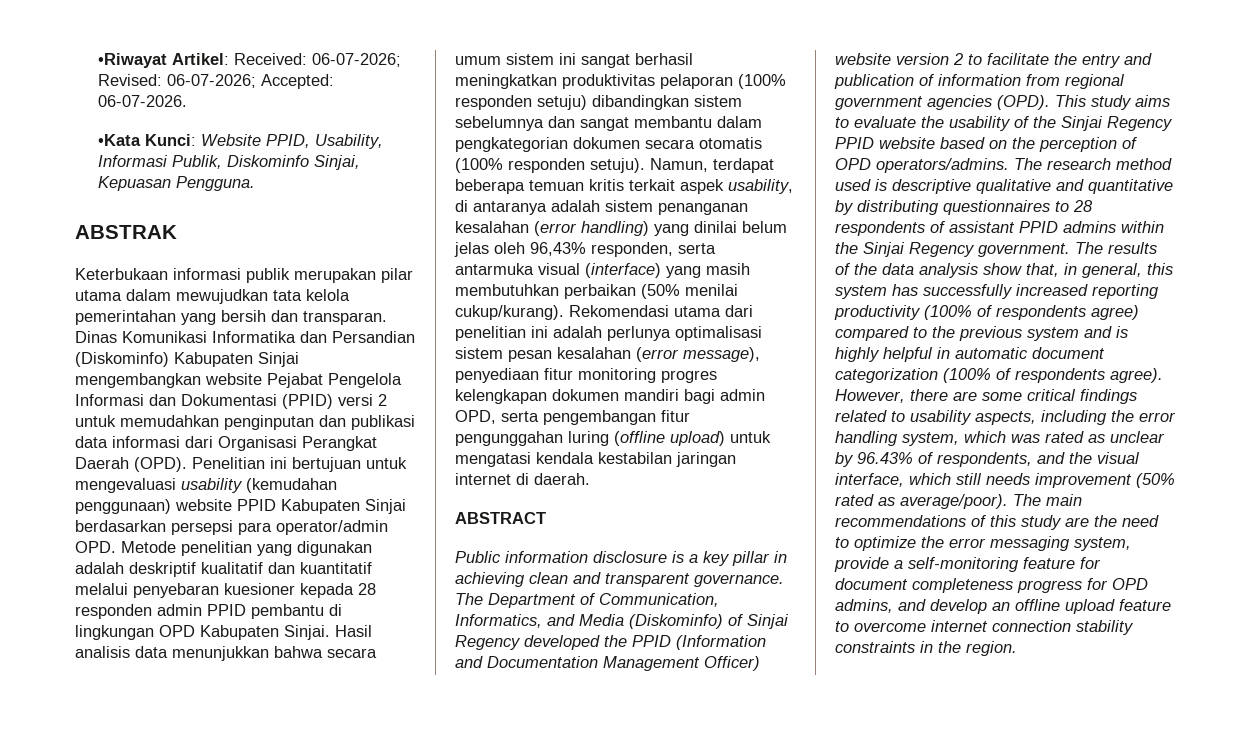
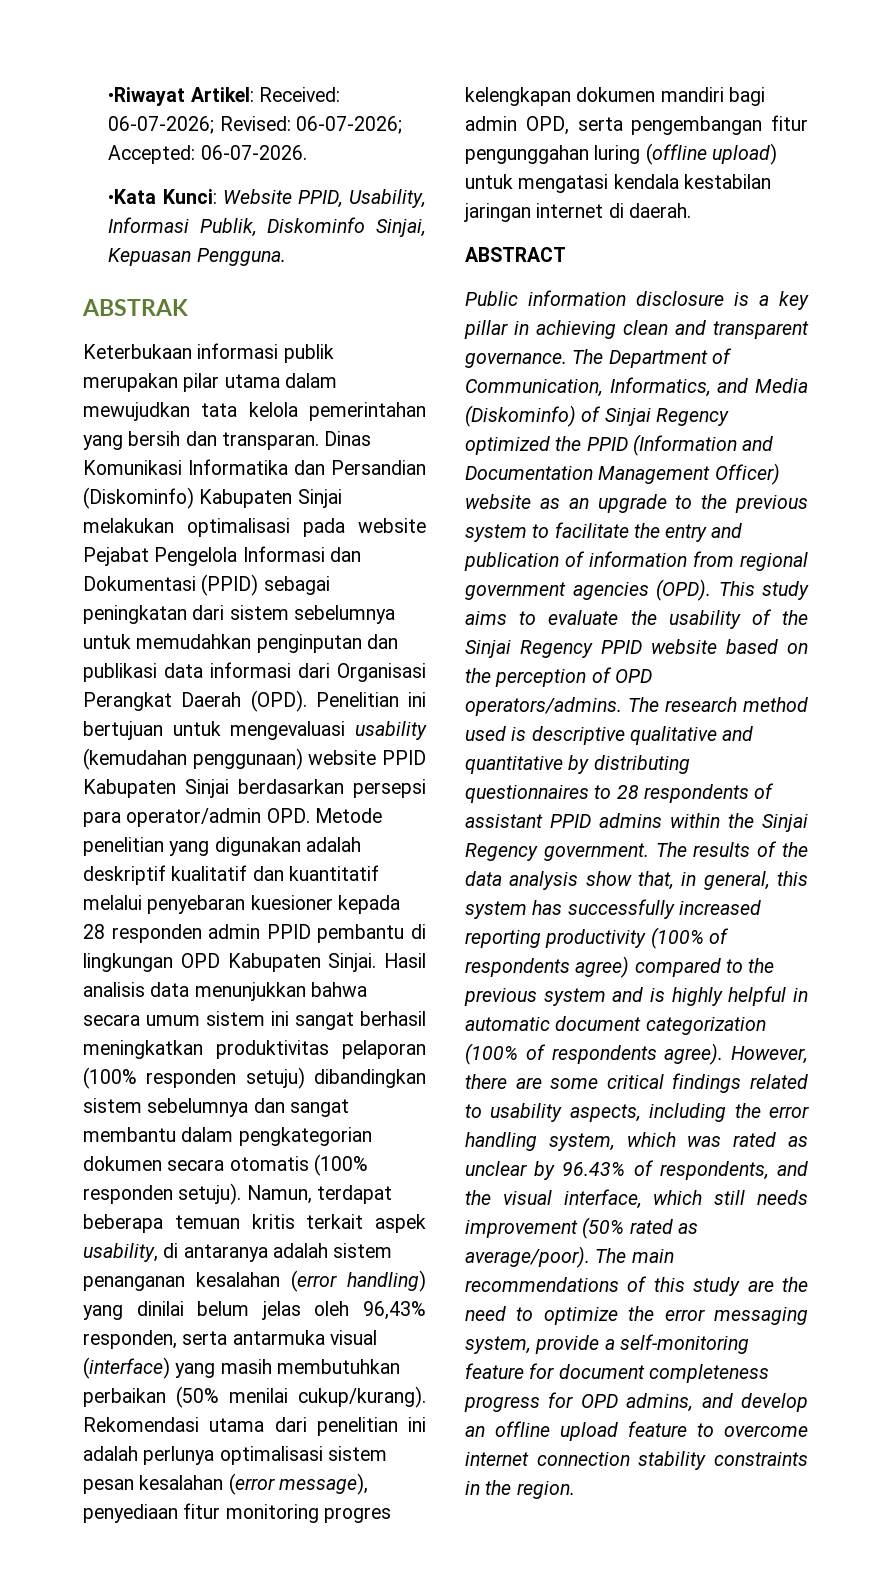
[75,373,201,388] mengembangkan -> [83,518,345,537] melakukan optimalisasi pada
[338,394,387,406] versi 2 -> [263,576,330,595] [83,605,395,624] sebagai peningkatan dari sistem sebelumnya
[524,635,600,650] developed -> [465,436,550,455] optimized
[896,53,963,65] version 2 -> [539,494,808,513] [465,524,527,542] as an upgrade to the previous system

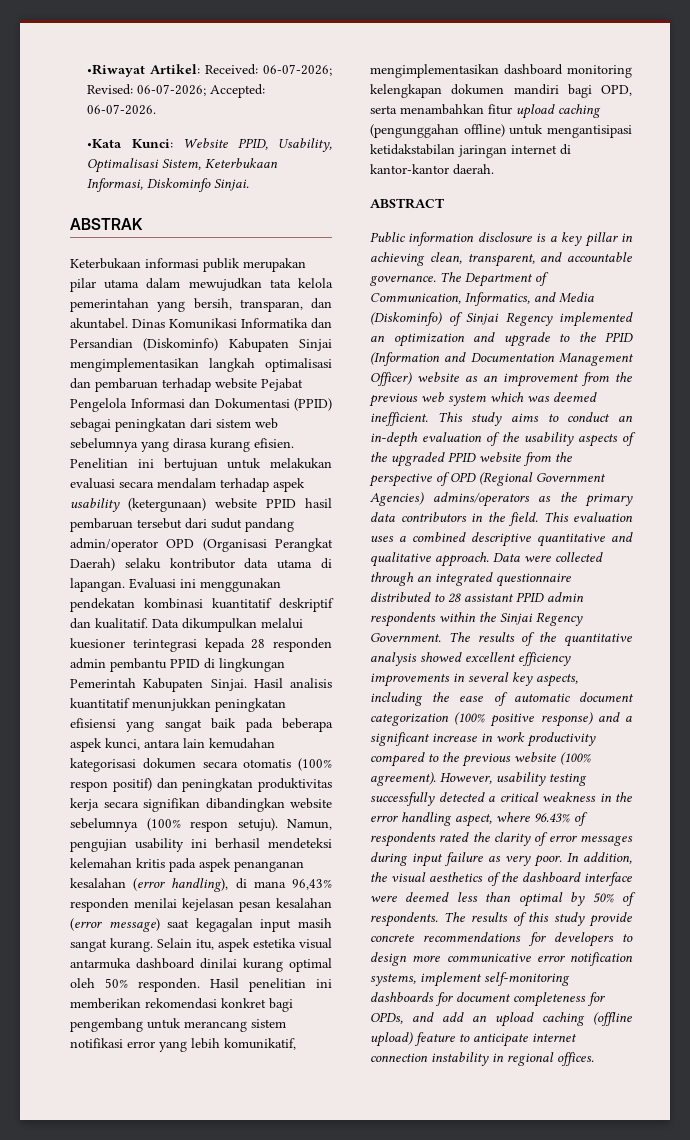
[108,217,426,237] [108,248,286,266] Informasi Publik, Diskominfo Sinjai, Kepuasan Pengguna. -> [87,158,279,173] [87,178,250,192] Optimalisasi Sistem, Keterbukaan Informasi, Diskominfo Sinjai.
[128,431,319,450] bersih dan transparan. -> [193,298,332,312] [70,318,128,329] bersih, transparan, dan akuntabel.
[83,518,345,537] melakukan optimalisasi pada -> [70,358,332,372] [70,378,211,392] mengimplementasikan langkah optimalisasi dan pembaruan terhadap
[293,605,395,624] [83,634,398,653] [83,662,426,682] [83,690,426,712] [83,721,427,740] [83,748,426,770] [83,779,426,798] [83,808,382,827] [83,837,361,856] [83,865,379,885] [83,895,333,914] sebelumnya untuk memudahkan penginputan dan publikasi data informasi dari Organisasi Perangkat Daerah (OPD). Penelitian ini bertujuan untuk mengevaluasi usability (kemudahan penggunaan) website PPID Kabupaten Sinjai berdasarkan persepsi para operator/admin OPD. Metode penelitian yang digunakan adalah deskriptif kualitatif dan kuantitatif melalui penyebaran kuesioner -> [255,418,278,429] [70,438,294,452] [70,458,332,471] [70,478,305,492] [70,498,332,512] [70,518,294,532] [70,538,333,552] [70,558,332,571] [70,578,281,592] [70,598,334,612] [70,618,303,632] [70,638,197,652] web sebelumnya yang dirasa kurang efisien. Penelitian ini bertujuan untuk melakukan evaluasi secara mendalam terhadap aspek usability (ketergunaan) website PPID hasil pembaruan tersebut dari sudut pandang admin/operator OPD (Organisasi Perangkat Daerah) selaku kontributor data utama di lapangan. Evaluasi ini menggunakan pendekatan kombinasi kuantitatif deskriptif dan kualitatif. Data dikumpulkan melalui kuesioner terintegrasi
[266,924,405,943] PPID pembantu -> [110,658,200,672] pembantu PPID
[180,953,220,968] OPD -> [70,678,136,688] Pemerintah
[150,982,367,1001] [83,1011,426,1030] [83,1040,426,1059] [83,1067,426,1089] [83,1098,349,1117] [83,1127,372,1146] [83,1154,368,1176] [83,1183,392,1205] [83,1214,426,1233] [83,1243,393,1262] [83,1270,426,1292] [83,1301,426,1320] [83,1330,377,1349] [83,1357,400,1379] [83,1386,426,1408] [83,1417,426,1436] [83,1446,387,1465] [83,1473,368,1495] [83,1503,391,1523] data menunjukkan bahwa secara umum sistem ini sangat berhasil meningkatkan produktivitas pelaporan (100% responden setuju) dibandingkan sistem sebelumnya dan sangat membantu dalam pengkategorian dokumen secara otomatis (100% responden setuju). Namun, terdapat beberapa temuan kritis terkait aspek usability, di antaranya adalah sistem penanganan kesalahan (error handling) yang dinilai belum jelas oleh 96,43% responden, serta antarmuka visual (interface) yang masih membutuhkan perbaikan (50% menilai cukup/kurang). Rekomendasi utama dari penelitian ini adalah perlunya optimalisasi sistem pesan kesalahan (error message), penyediaan fitur monitoring progres -> [70,698,286,712] [70,718,333,732] [70,738,275,752] [70,758,332,772] [70,778,332,792] [70,798,332,812] [70,818,332,832] [70,838,332,852] [70,858,304,872] [70,878,332,892] [70,898,332,912] [70,918,332,932] [70,938,332,952] [70,958,332,972] [70,978,332,992] [70,998,293,1012] [70,1018,286,1032] [70,1038,296,1052] [370,64,632,78] kuantitatif menunjukkan peningkatan efisiensi yang sangat baik pada beberapa aspek kunci, antara lain kemudahan kategorisasi dokumen secara otomatis (100% respon positif) dan peningkatan produktivitas kerja secara signifikan dibandingkan website sebelumnya (100% respon setuju). Namun, pengujian usability ini berhasil mendeteksi kelemahan kritis pada aspek penanganan kesalahan (error handling), di mana 96,43% responden menilai kejelasan pesan kesalahan (error message) saat kegagalan input masih sangat kurang. Selain itu, aspek estetika visual antarmuka dashboard dinilai kurang optimal oleh 50% responden. Hasil penelitian ini memberikan rekomendasi konkret bagi pengembang untuk merancang sistem notifikasi error yang lebih komunikatif, mengimplementasikan dashboard monitoring
[465,116,517,131] admin -> (592, 91) none
[631,115,808,135] [465,143,777,165] [465,174,771,193] pengembangan fitur pengunggahan luring (offline upload) untuk mengatasi kendala kestabilan -> [400,104,601,119] [370,124,632,138] [370,144,455,155] menambahkan fitur upload caching (pengunggahan offline) untuk mengantisipasi ketidakstabilan
(624, 210) none -> [370,164,449,174] kantor-kantor
[623,320,809,339] clean and transparent -> [429,252,632,267] clean, transparent, and accountable
[465,436,550,455] optimized -> [559,312,633,327] [370,332,570,347] implemented an optimization and upgrade to
[597,494,808,513] [465,522,743,542] [464,551,808,571] [465,579,809,601] [465,610,619,625] upgrade to the previous system to facilitate the entry and publication of information from regional government agencies (OPD). This study aims to evaluate -> [503,372,632,387] [369,392,597,407] [370,412,633,426] [370,432,501,447] improvement from the previous web system which was deemed inefficient. This study aims to conduct an in-depth evaluation of
[751,609,808,625] [465,639,808,658] [465,667,652,687] [465,697,808,716] [465,726,754,745] [465,755,690,774] [465,783,775,803] [465,813,662,828] of the Sinjai Regency PPID website based on the perception of OPD operators/admins. The research method used is descriptive qualitative and quantitative by distributing questionnaires to 28 respondents of assistant PPID admins -> [577,432,636,447] [370,452,572,467] [369,472,606,487] [370,492,633,507] [370,512,633,526] [370,532,633,547] [370,552,603,567] [370,572,571,587] [370,592,584,603] [370,612,436,627] aspects of the upgraded PPID website from the perspective of OPD (Regional Government Agencies) admins/operators as the primary data contributors in the field. This evaluation uses a combined descriptive quantitative and qualitative approach. Data were collected through an integrated questionnaire distributed to 28 assistant PPID admin respondents
[543,843,649,861] government. -> [370,633,441,642] Government.
[465,871,808,890] [465,899,761,919] [465,927,729,949] [465,956,775,978] [464,986,808,1006] [465,1016,766,1035] [465,1043,808,1065] [465,1073,808,1093] [465,1103,809,1122] [465,1132,808,1151] [465,1160,808,1180] [465,1189,808,1209] [465,1217,698,1239] [465,1246,674,1268] [465,1276,808,1296] [465,1306,808,1325] [465,1334,749,1354] [465,1363,769,1383] [464,1392,808,1412] [465,1421,618,1441] data analysis show that, in general, this system has successfully increased reporting productivity (100% of respondents agree) compared to the previous system and is highly helpful in automatic document categorization (100% of respondents agree). However, there are some critical findings related to usability aspects, including the error handling system, which was rated as unclear by 96.43% of respondents, and the visual interface, which still needs improvement (50% rated as average/poor). The main recommendations of this study are the need to optimize the error messaging system, provide a self-monitoring feature for document completeness progress for OPD admins, and develop an offline upload -> [564,633,632,647] [370,652,571,666] [370,672,578,687] [370,692,634,706] [370,712,632,727] [370,732,596,747] [370,752,591,767] [370,772,587,786] [370,792,632,806] [370,812,588,827] [370,832,633,847] [370,852,632,867] [370,872,632,886] [370,892,636,907] [370,912,632,927] [370,932,633,947] [370,952,633,966] [370,972,570,987] [370,992,605,1007] [370,1012,632,1027] [370,1032,413,1047] quantitative analysis showed excellent efficiency improvements in several key aspects, including the ease of automatic document categorization (100% positive response) and a significant increase in work productivity compared to the previous website (100% agreement). However, usability testing successfully detected a critical weakness in the error handling aspect, where 96.43% of respondents rated the clarity of error messages during input failure as very poor. In addition, the visual aesthetics of the dashboard interface were deemed less than optimal by 50% of respondents. The results of this study provide concrete recommendations for developers to design more communicative error notification systems, implement self-monitoring dashboards for document completeness for OPDs, and add an upload caching (offline upload)
[724,1425,808,1437] overcome -> [473,1033,528,1047] anticipate
[638,1451,808,1470] [465,1480,575,1499] stability constraints in the region. -> [431,1052,594,1066] instability in regional offices.

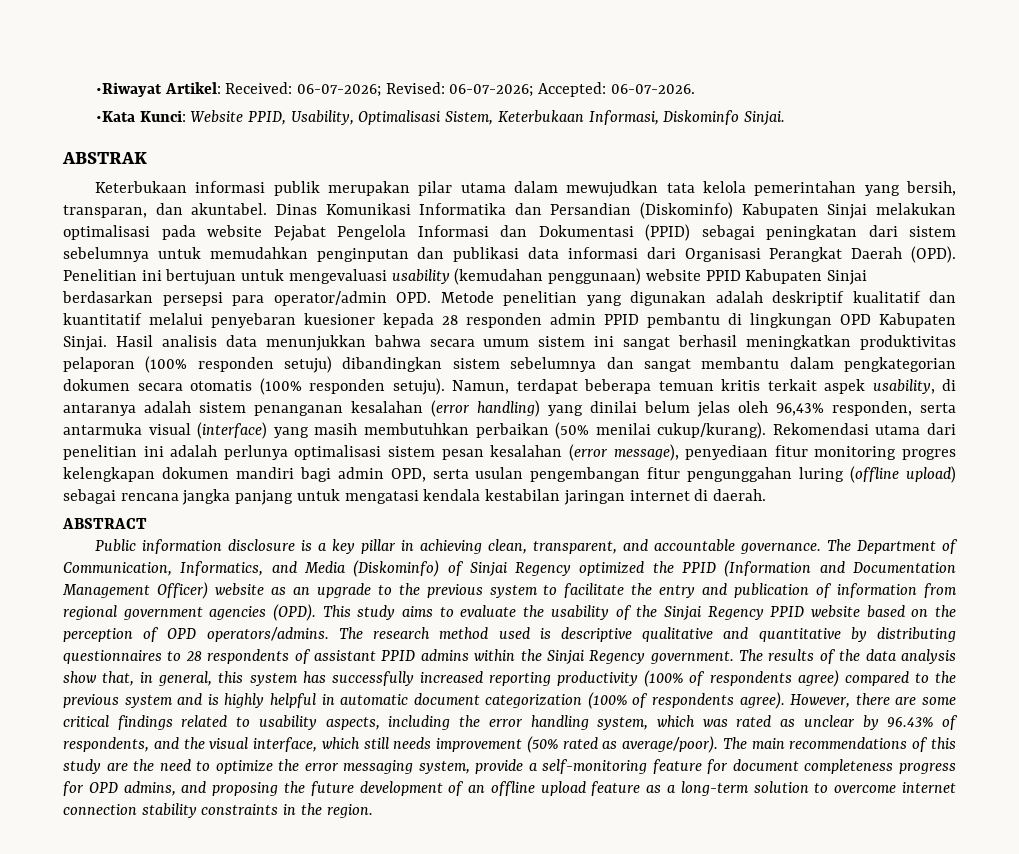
[70,358,332,372] [70,378,211,392] mengimplementasikan langkah optimalisasi dan pembaruan terhadap -> [876,203,956,215] [63,225,196,240] melakukan optimalisasi pada
[255,418,278,429] [70,438,294,452] [70,458,332,471] [70,478,305,492] [70,498,332,512] [70,518,294,532] [70,538,333,552] [70,558,332,571] [70,578,281,592] [70,598,334,612] [70,618,303,632] [70,638,197,652] web sebelumnya yang dirasa kurang efisien. Penelitian ini bertujuan untuk melakukan evaluasi secara mendalam terhadap aspek usability (ketergunaan) website PPID hasil pembaruan tersebut dari sudut pandang admin/operator OPD (Organisasi Perangkat Daerah) selaku kontributor data utama di lapangan. Evaluasi ini menggunakan pendekatan kombinasi kuantitatif deskriptif dan kualitatif. Data dikumpulkan melalui kuesioner terintegrasi -> [63,246,957,263] [63,268,867,285] [62,291,956,306] [63,313,375,328] sebelumnya untuk memudahkan penginputan dan publikasi data informasi dari Organisasi Perangkat Daerah (OPD). Penelitian ini bertujuan untuk mengevaluasi usability (kemudahan penggunaan) website PPID Kabupaten Sinjai berdasarkan persepsi para operator/admin OPD. Metode penelitian yang digunakan adalah deskriptif kualitatif dan kuantitatif melalui penyebaran kuesioner
[110,658,200,672] pembantu PPID -> [604,313,720,328] PPID pembantu
[70,678,136,688] Pemerintah -> [840,314,871,325] OPD
[70,698,286,712] [70,718,333,732] [70,738,275,752] [70,758,332,772] [70,778,332,792] [70,798,332,812] [70,818,332,832] [70,838,332,852] [70,858,304,872] [70,878,332,892] [70,898,332,912] [70,918,332,932] [70,938,332,952] [70,958,332,972] [70,978,332,992] [70,998,293,1012] [70,1018,286,1032] [70,1038,296,1052] [370,64,632,78] kuantitatif menunjukkan peningkatan efisiensi yang sangat baik pada beberapa aspek kunci, antara lain kemudahan kategorisasi dokumen secara otomatis (100% respon positif) dan peningkatan produktivitas kerja secara signifikan dibandingkan website sebelumnya (100% respon setuju). Namun, pengujian usability ini berhasil mendeteksi kelemahan kritis pada aspek penanganan kesalahan (error handling), di mana 96,43% responden menilai kejelasan pesan kesalahan (error message) saat kegagalan input masih sangat kurang. Selain itu, aspek estetika visual antarmuka dashboard dinilai kurang optimal oleh 50% responden. Hasil penelitian ini memberikan rekomendasi konkret bagi pengembang untuk merancang sistem notifikasi error yang lebih komunikatif, mengimplementasikan dashboard monitoring -> [225,335,956,351] [63,356,957,373] [63,378,956,395] [63,400,956,417] [63,422,957,439] [63,444,957,461] data menunjukkan bahwa secara umum sistem ini sangat berhasil meningkatkan produktivitas pelaporan (100% responden setuju) dibandingkan sistem sebelumnya dan sangat membantu dalam pengkategorian dokumen secara otomatis (100% responden setuju). Namun, terdapat beberapa temuan kritis terkait aspek usability, di antaranya adalah sistem penanganan kesalahan (error handling) yang dinilai belum jelas oleh 96,43% responden, serta antarmuka visual (interface) yang masih membutuhkan perbaikan (50% menilai cukup/kurang). Rekomendasi utama dari penelitian ini adalah perlunya optimalisasi sistem pesan kesalahan (error message), penyediaan fitur monitoring progres
(592, 91) none -> [337,467,384,479] admin
[400,104,601,119] [370,124,632,138] [370,144,455,155] menambahkan fitur upload caching (pengunggahan offline) untuk mengantisipasi ketidakstabilan -> [475,466,956,483] [63,489,561,505] usulan pengembangan fitur pengunggahan luring (offline upload) sebagai rencana jangka panjang untuk mengatasi kendala kestabilan
[370,164,449,174] kantor-kantor -> (709, 495) none
[559,312,633,327] [370,332,570,347] implemented an optimization and upgrade to -> [579,561,646,576] optimized
[503,372,632,387] [369,392,597,407] [370,412,633,426] [370,432,636,447] [370,452,572,467] [369,472,606,487] [370,492,633,507] [370,512,633,526] [370,532,633,547] [370,552,603,567] [370,572,571,587] [370,592,584,603] [370,612,436,627] improvement from the previous web system which was deemed inefficient. This study aims to conduct an in-depth evaluation of the usability aspects of the upgraded PPID website from the perspective of OPD (Regional Government Agencies) admins/operators as the primary data contributors in the field. This evaluation uses a combined descriptive quantitative and qualitative approach. Data were collected through an integrated questionnaire distributed to 28 assistant PPID admin respondents -> [316,583,958,598] [63,604,957,621] [63,627,956,642] [63,649,469,664] upgrade to the previous system to facilitate the entry and publication of information from regional government agencies (OPD). This study aims to evaluate the usability of the Sinjai Regency PPID website based on the perception of OPD operators/admins. The research method used is descriptive qualitative and quantitative by distributing questionnaires to 28 respondents of assistant PPID admins
[370,633,441,642] Government. -> [649,651,734,664] government.
[564,633,632,647] [370,652,571,666] [370,672,578,687] [370,692,634,706] [370,712,632,727] [370,732,596,747] [370,752,591,767] [370,772,587,786] [370,792,632,806] [370,812,588,827] [370,832,633,847] [370,852,632,867] [370,872,632,886] [370,892,636,907] [370,912,632,927] [370,932,633,947] [370,952,633,966] [370,972,570,987] [370,992,605,1007] [370,1012,632,1027] [370,1032,577,1047] [370,1052,594,1066] quantitative analysis showed excellent efficiency improvements in several key aspects, including the ease of automatic document categorization (100% positive response) and a significant increase in work productivity compared to the previous website (100% agreement). However, usability testing successfully detected a critical weakness in the error handling aspect, where 96.43% of respondents rated the clarity of error messages during input failure as very poor. In addition, the visual aesthetics of the dashboard interface were deemed less than optimal by 50% of respondents. The results of this study provide concrete recommendations for developers to design more communicative error notification systems, implement self-monitoring dashboards for document completeness for OPDs, and add an upload caching (offline upload) feature to anticipate internet connection instability in regional offices. -> [865,649,957,664] [63,670,957,687] [63,692,957,709] [63,715,957,730] [63,736,956,753] [63,759,956,774] [63,781,956,796] [63,803,373,818] data analysis show that, in general, this system has successfully increased reporting productivity (100% of respondents agree) compared to the previous system and is highly helpful in automatic document categorization (100% of respondents agree). However, there are some critical findings related to usability aspects, including the error handling system, which was rated as unclear by 96.43% of respondents, and the visual interface, which still needs improvement (50% rated as average/poor). The main recommendations of this study are the need to optimize the error messaging system, provide a self-monitoring feature for document completeness progress for OPD admins, and proposing the future development of an offline upload feature as a long-term solution to overcome internet connection stability constraints in the region.

